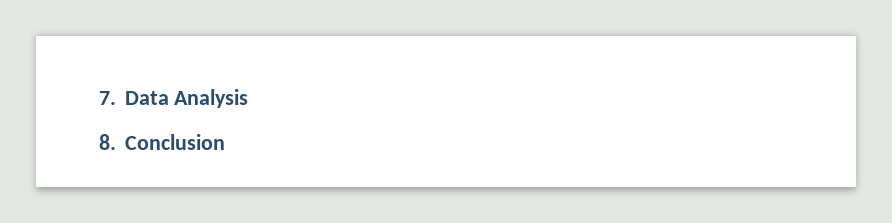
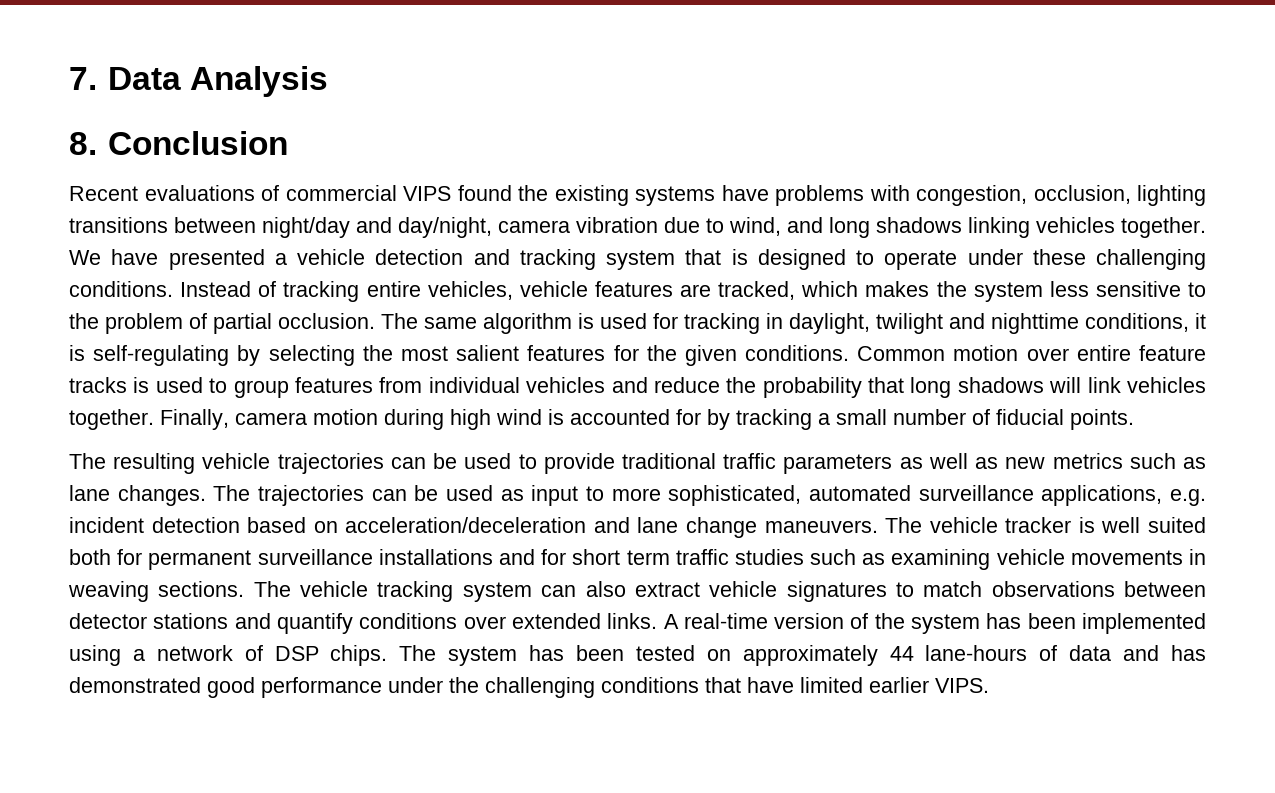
(225, 142) none -> [69,185,1206,206] [69,217,1206,238] [69,249,1206,270] [69,281,1206,302] [69,313,1206,334] [69,345,1206,366] [69,377,1207,398] [69,409,1134,430] [69,453,1206,474] [69,485,1206,506] [69,517,1206,538] [69,549,1206,570] [68,581,1207,602] [69,613,1206,634] [69,645,1207,666] [69,677,989,698] // Recent evaluations of commercial VIPS found the existing systems have problems with congestion, occlusion, lighting transitions between night/day and day/night, camera vibration due to wind, and long shadows linking vehicles together. We have presented a vehicle detection and tracking system that is designed to operate under these challenging conditions. Instead of tracking entire vehicles, vehicle features are tracked, which makes the system less sensitive to the problem of partial occlusion. The same algorithm is used for tracking in daylight, twilight and nighttime conditions, it is self-regulating by selecting the most salient features for the given conditions. Common motion over entire feature tracks is used to group features from individual vehicles and reduce the probability that long shadows will link vehicles together. Finally, camera motion during high wind is accounted for by tracking a small number of fiducial points. // The resulting vehicle trajectories can be used to provide traditional traffic parameters as well as new metrics such as lane changes. The trajectories can be used as input to more sophisticated, automated surveillance applications, e.g. incident detection based on acceleration/deceleration and lane change maneuvers. The vehicle tracker is well suited both for permanent surveillance installations and for short term traffic studies such as examining vehicle movements in weaving sections. The vehicle tracking system can also extract vehicle signatures to match observations between detector stations and quantify conditions over extended links. A real-time version of the system has been implemented using a network of DSP chips. The system has been tested on approximately 44 lane-hours of data and has demonstrated good performance under the challenging conditions that have limited earlier VIPS.

